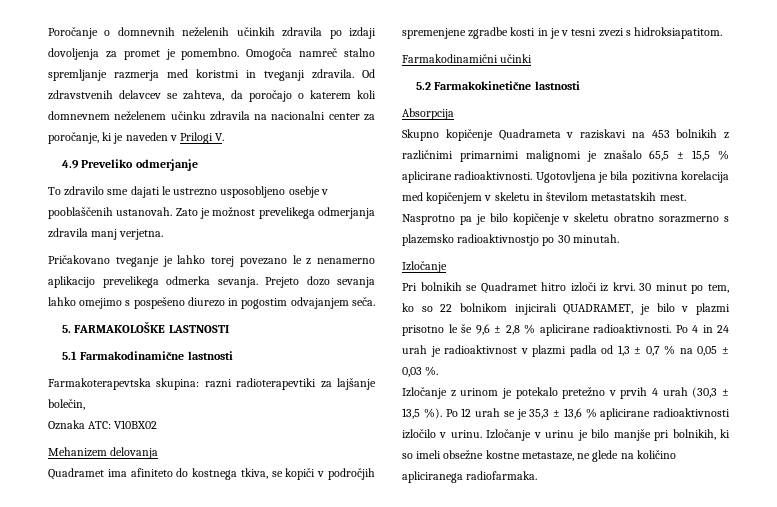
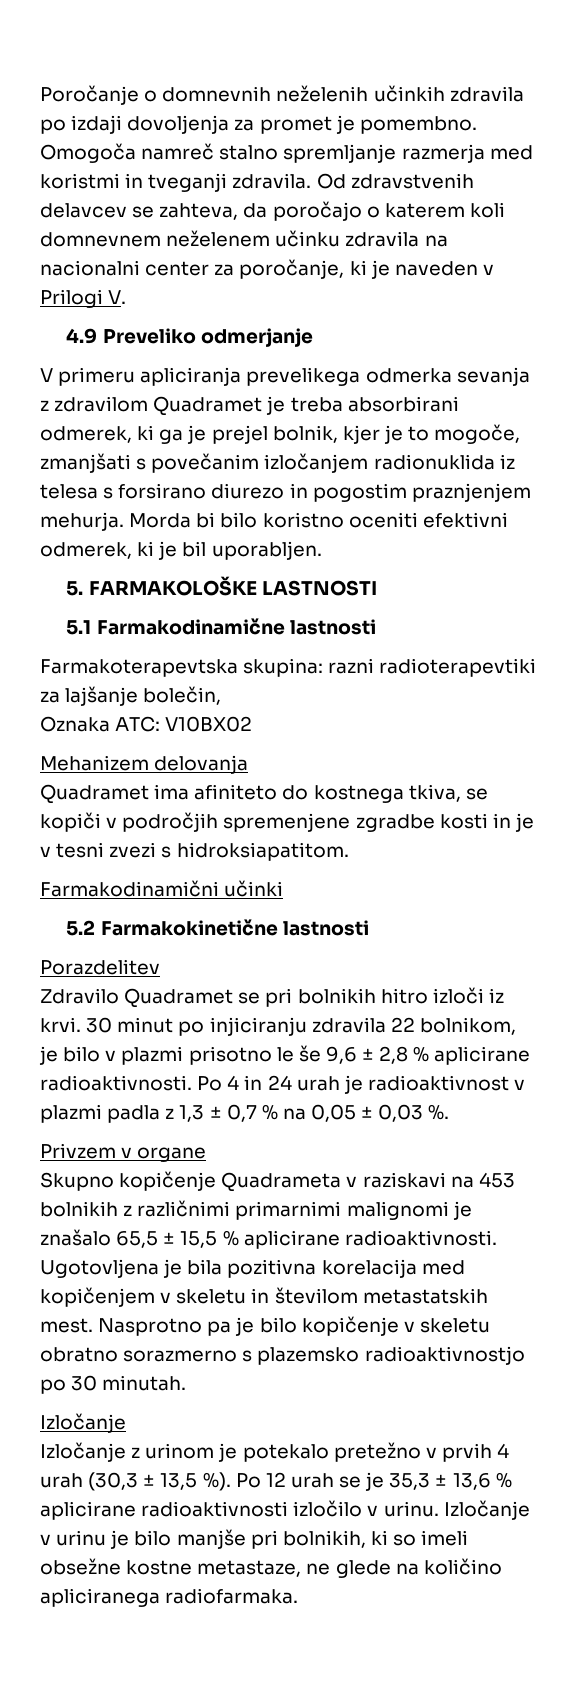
[48,186,328,198] [48,207,375,219] [48,228,164,240] [48,255,375,267] [48,276,375,288] [48,297,375,309] To zdravilo sme dajati le ustrezno usposobljeno osebje v pooblaščenih ustanovah. Zato je možnost prevelikega odmerjanja zdravila manj verjetna. // Pričakovano tveganje je lahko torej povezano le z nenamerno aplikacijo prevelikega odmerka sevanja. Prejeto dozo sevanja lahko omejimo s pospešeno diurezo in pogostim odvajanjem seča. -> [40,367,530,386] [40,396,459,416] [40,424,521,444] [40,453,515,473] [40,483,531,502] [40,512,508,531] [40,541,322,560] V primeru apliciranja prevelikega odmerka sevanja z zdravilom Quadramet je treba absorbirani odmerek, ki ga je prejel bolnik, kjer je to mogoče, zmanjšati s povečanim izločanjem radionuklida iz telesa s forsirano diurezo in pogostim praznjenjem mehurja. Morda bi bilo koristno oceniti efektivni odmerek, ki je bil uporabljen.
[402,108,454,120] Absorpcija -> [40,959,160,975] [40,987,504,1008] [40,1017,516,1036] [39,1045,531,1065] [40,1075,526,1094] [40,1104,450,1123] [40,1143,207,1162] Porazdelitev // Zdravilo Quadramet se pri bolnikih hitro izloči iz krvi. 30 minut po injiciranju zdravila 22 bolnikom, je bilo v plazmi prisotno le še 9,6 ± 2,8 % aplicirane radioaktivnosti. Po 4 in 24 urah je radioaktivnost v plazmi padla z 1,3 ± 0,7 % na 0,05 ± 0,03 %. // Privzem v organe
[402,282,730,294] [402,303,730,315] [402,324,729,336] [402,345,730,357] [402,366,439,377] // Pri bolnikih se Quadramet hitro izloči iz krvi. 30 minut po tem, ko so 22 bolnikom injicirali QUADRAMET, je bilo v plazmi prisotno le še 9,6 ± 2,8 % aplicirane radioaktivnosti. Po 4 in 24 urah je radioaktivnost v plazmi padla od 1,3 ± 0,7 % na 0,05 ± 0,03 %. -> (126, 1423) none

